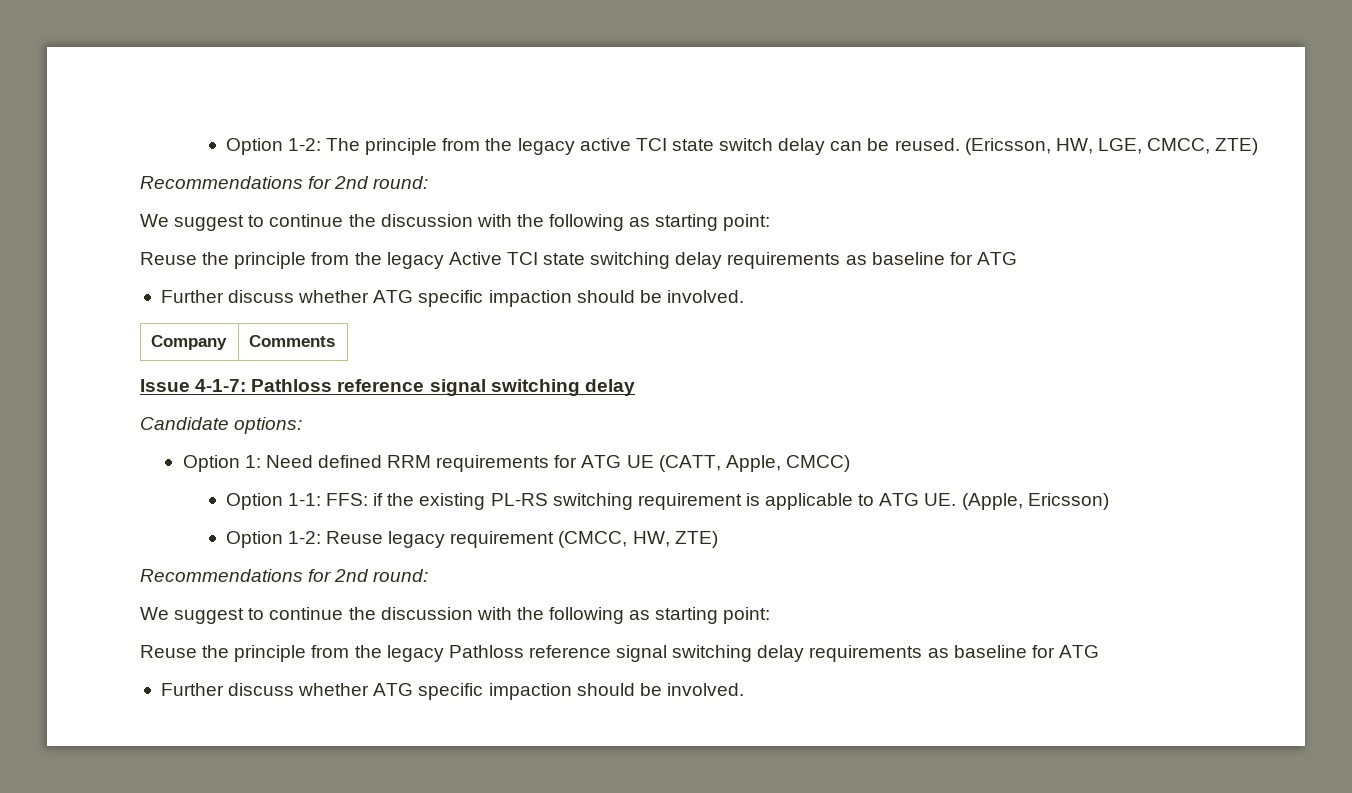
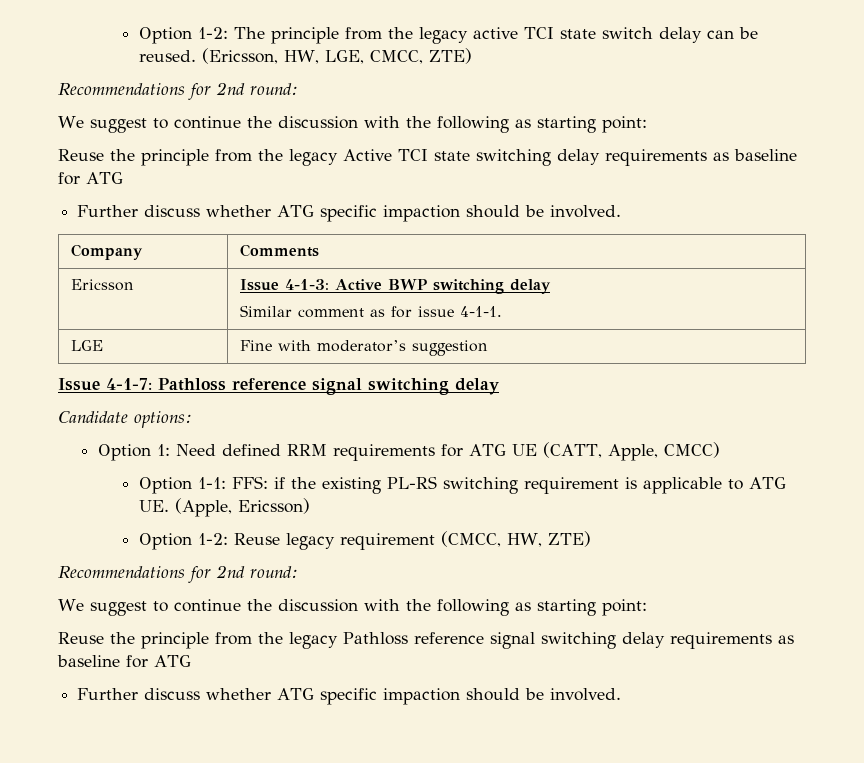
(336, 341) none -> [71,279,135,291] [240,279,552,294] [240,305,503,318] [71,340,104,351] [240,340,489,356] // Ericsson | Issue 4-1-3: Active BWP switching delay // Similar comment as for issue 4-1-1. // LGE | Fine with moderator’s suggestion

